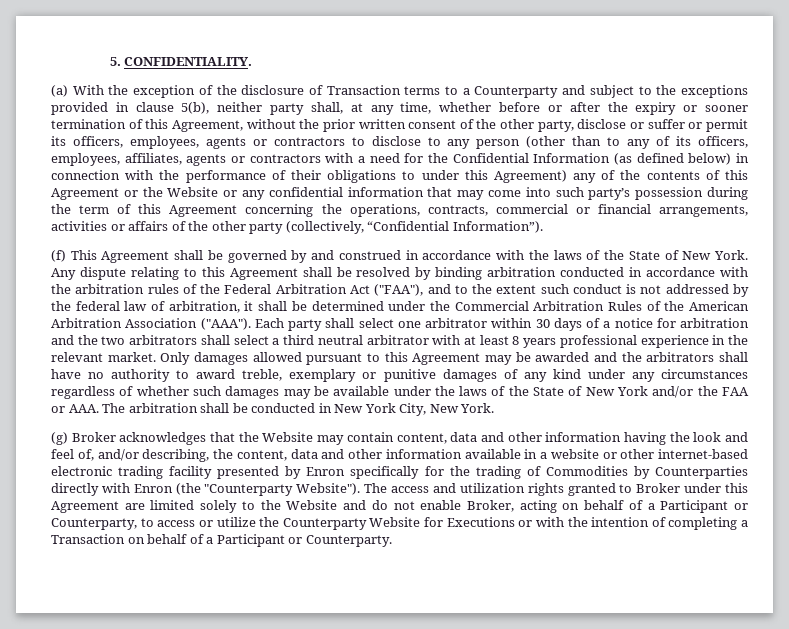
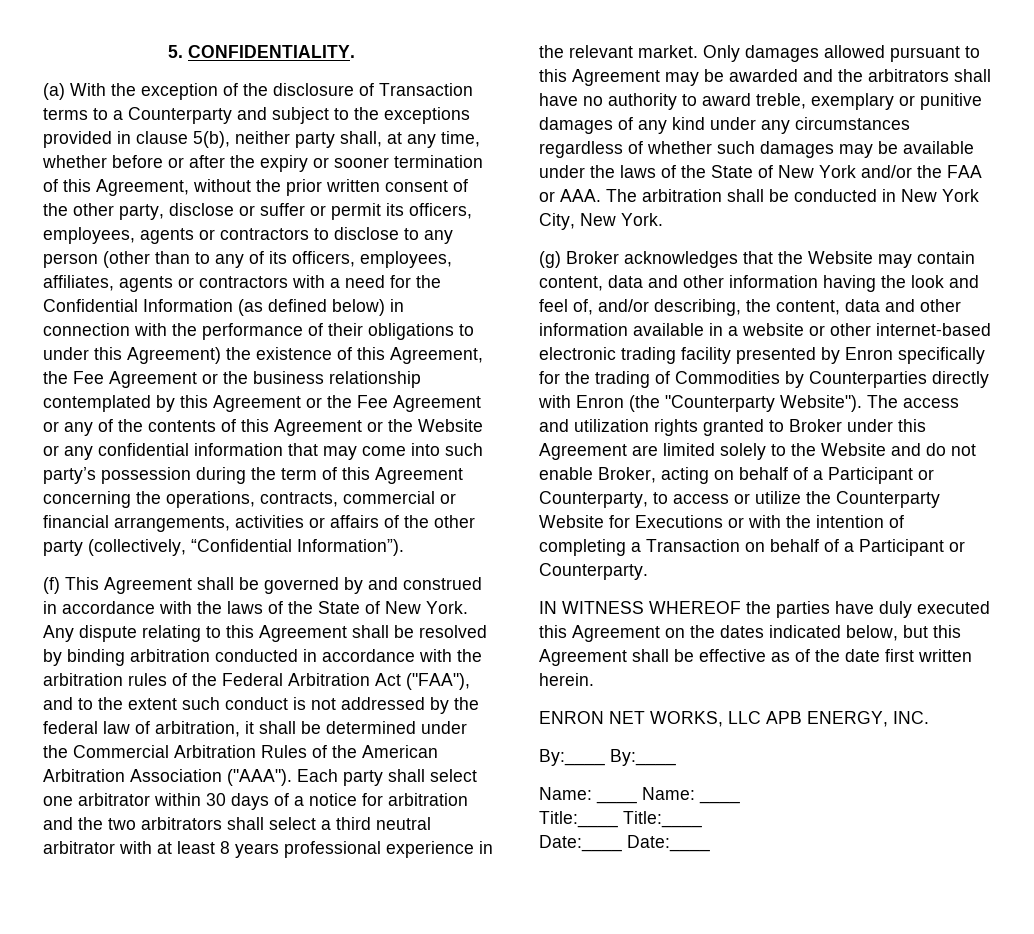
(567, 176) none -> [226,347,483,364] [43,371,421,388] [43,395,481,412] [43,421,59,432] the existence of this Agreement, the Fee Agreement or the business relationship contemplated by this Agreement or the Fee Agreement or
(392, 541) none -> [539,601,990,618] [539,625,961,642] [539,649,972,666] [539,673,594,686] [539,711,929,727] [539,749,676,766] [539,787,592,800] [596,800,637,804] [642,787,695,800] [699,800,740,804] [539,811,702,828] [539,835,710,852] // IN WITNESS WHEREOF the parties have duly executed this Agreement on the dates indicated below, but this Agreement shall be effective as of the date first written herein. // ENRON NET WORKS, LLC APB ENERGY, INC. // By:____ By:____ // Name: ____ Name: ____ // Title:____ Title:____ // Date:____ Date:____

